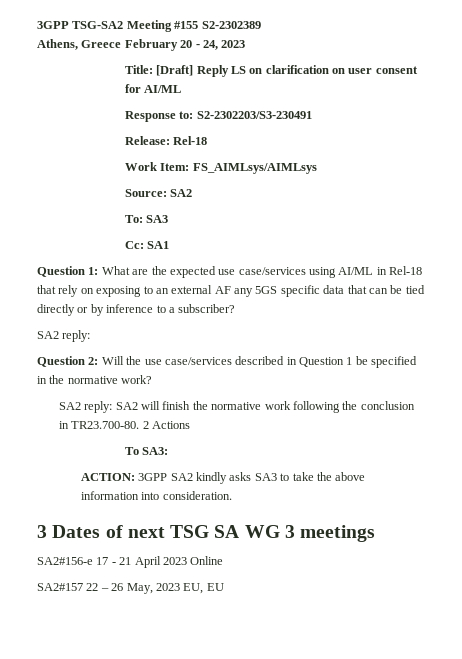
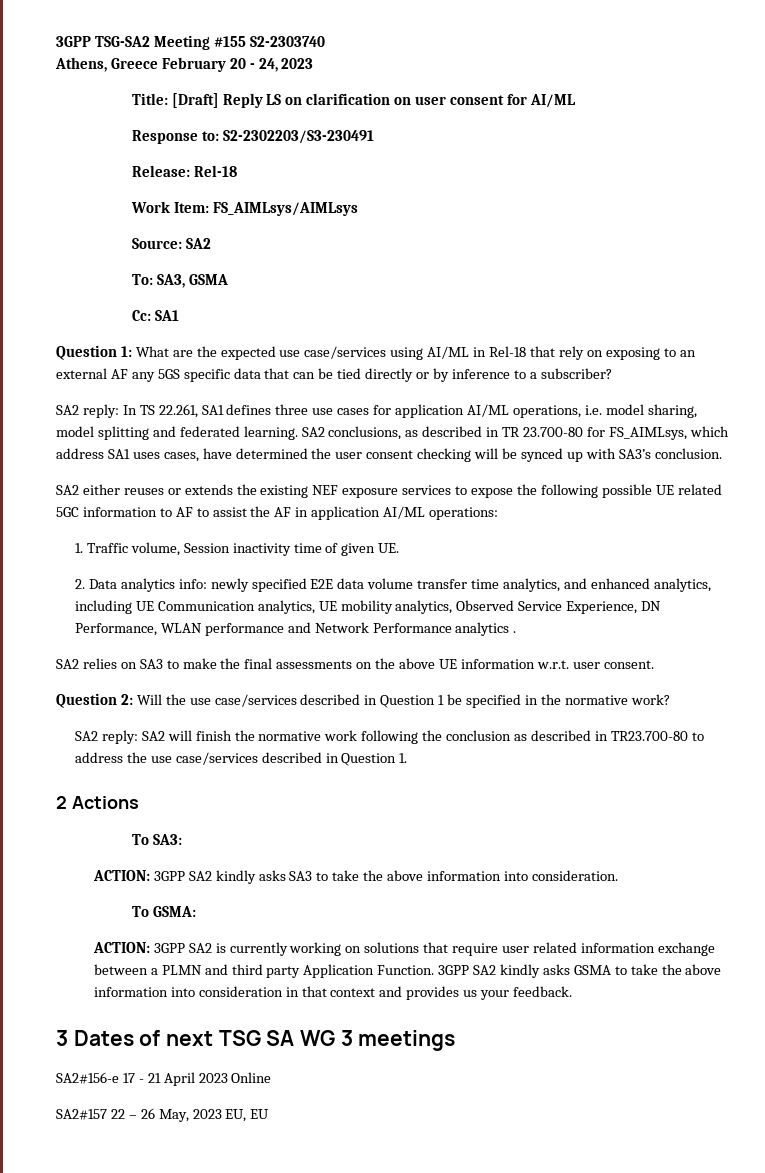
[201,21,261,29] S2-2302389 -> [249,36,325,47] S2-2303740
[146,215,169,223] SA3 -> [156,274,228,288] SA3, GSMA
(91, 336) none -> [122,404,697,418] [56,426,729,440] [56,448,722,462] [56,484,722,498] [56,506,499,520] [74,542,400,556] [74,578,711,592] [74,600,662,614] [74,622,517,636] [56,658,654,669] In TS 22.261, SA1 defines three use cases for application AI/ML operations, i.e. model sharing, model splitting and federated learning. SA2 conclusions, as described in TR 23.700-80 for FS_AIMLsys, which address SA1 uses cases, have determined the user consent checking will be synced up with SA3’s conclusion. // SA2 either reuses or extends the existing NEF exposure services to expose the following possible UE related 5GC information to AF to assist the AF in application AI/ML operations: // 1. Traffic volume, Session inactivity time of given UE. // 2. Data analytics info: newly specified E2E data volume transfer time analytics, and enhanced analytics, including UE Communication analytics, UE mobility analytics, Observed Service Experience, DN Performance, WLAN performance and Network Performance analytics . // SA2 relies on SA3 to make the final assessments on the above UE information w.r.t. user consent.
[58,421,140,429] in TR23.700-80. -> [513,730,704,741] [74,752,408,766] as described in TR23.700-80 to address the use case/services described in Question 1. //
(232, 495) none -> [131,906,196,917] [92,942,715,956] [93,964,722,978] [93,986,572,1000] // To GSMA: // ACTION: 3GPP SA2 is currently working on solutions that require user related information exchange between a PLMN and third party Application Function. 3GPP SA2 kindly asks GSMA to take the above information into consideration in that context and provides us your feedback.

